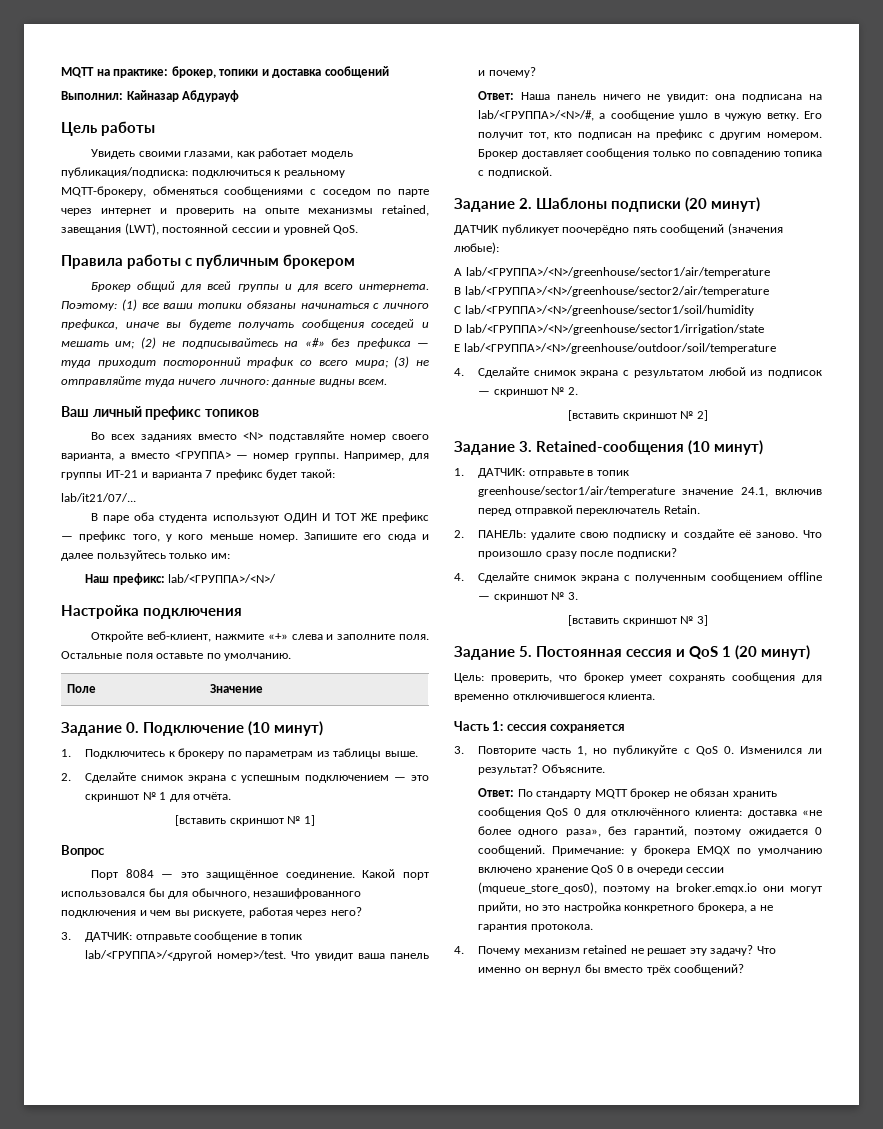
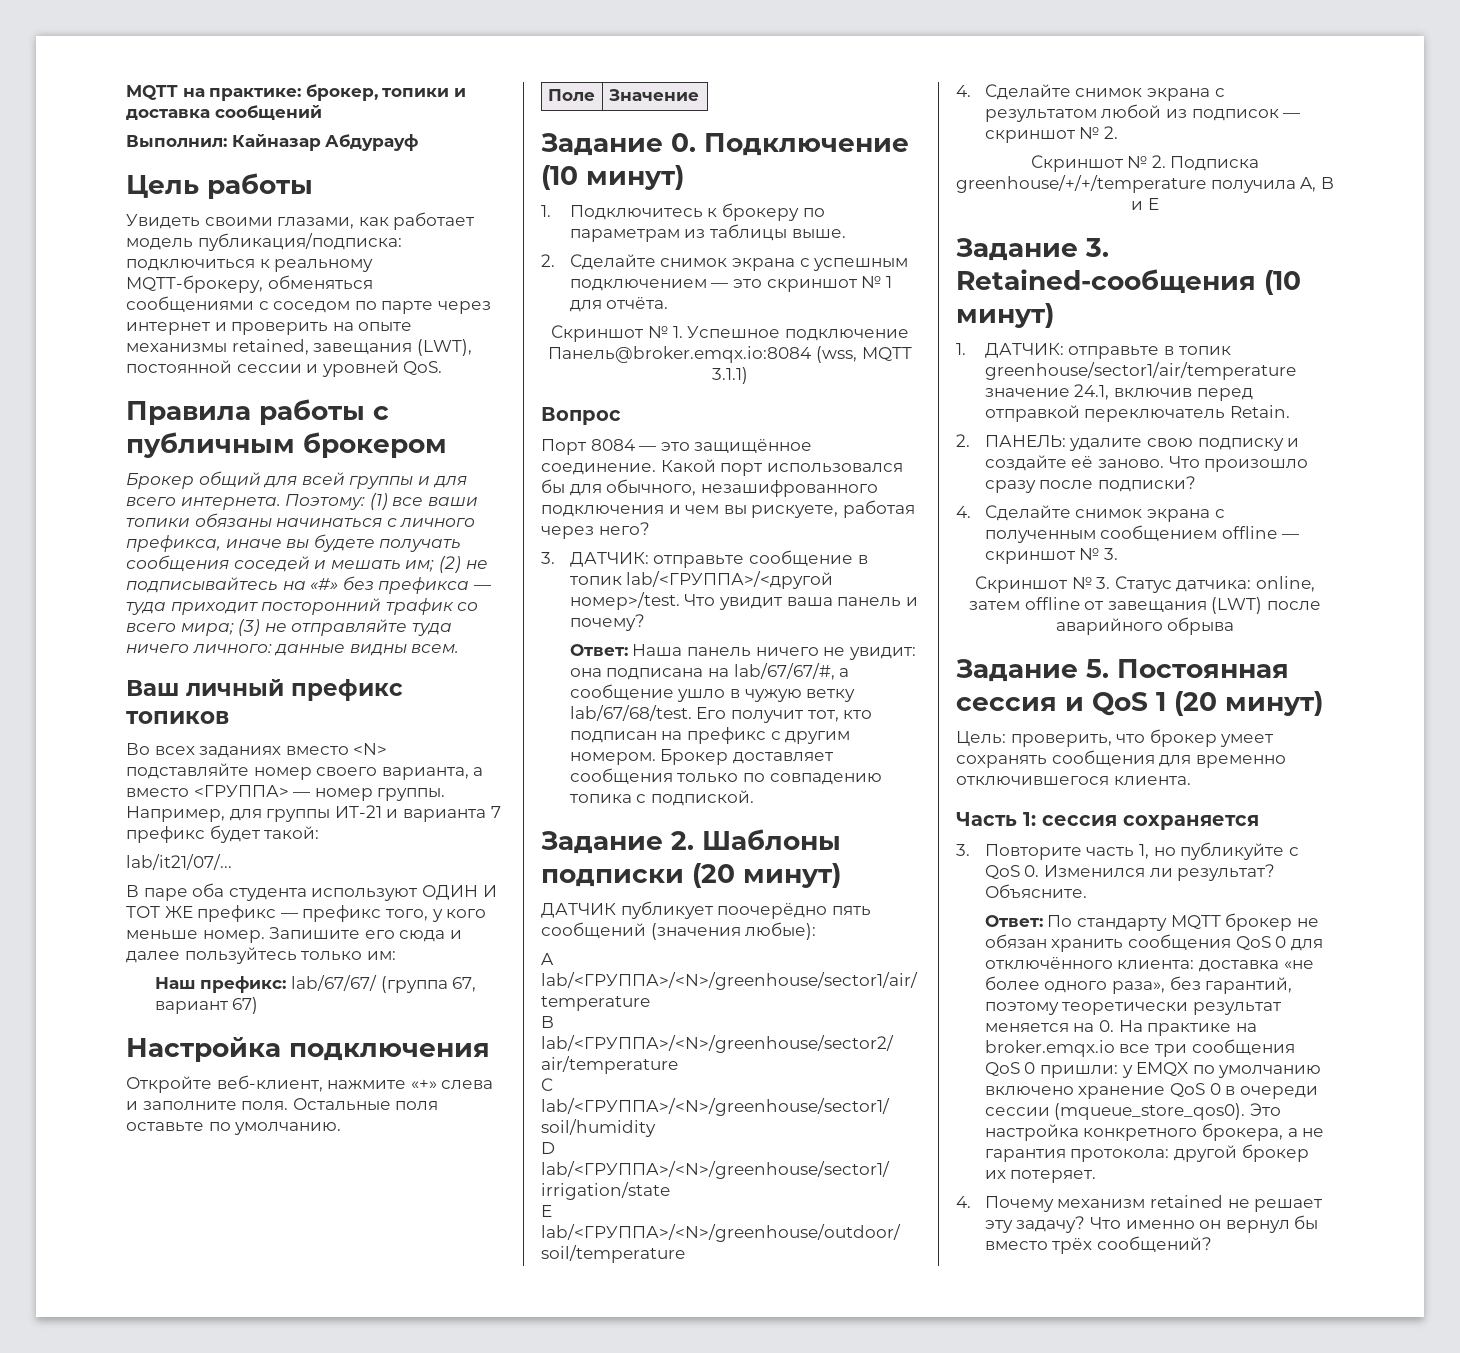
[168,574,277,583] lab/<ГРУППА>/<N>/ -> [291,975,477,993] [154,997,259,1014] lab/67/67/ (группа 67, вариант 67)
[175,815,315,826] [вставить скриншот № 1] -> [551,325,909,342] [548,346,912,363] [712,367,748,384] Скриншот № 1. Успешное подключение Панель@broker.emqx.io:8084 (wss, MQTT 3.1.1)
[477,110,594,121] lab/<ГРУППА>/<N>/#, -> [733,663,835,680] lab/67/67/#,
[766,113,799,121] ветку. -> [806,689,856,702] [569,705,692,721] ветку lab/67/68/test.
[568,410,708,421] [вставить скриншот № 2] -> [1030,155,1260,172] [956,175,1334,193] [1131,198,1159,210] Скриншот № 2. Подписка greenhouse/+/+/temperature получила A, B и E
[568,615,708,626] [вставить скриншот № 3] -> [975,576,1315,593] [969,597,1321,614] [1055,617,1235,635] Скриншот № 3. Статус датчика: online, затем offline от завещания (LWT) после аварийного обрыва
[748,827,822,837] [477,845,690,856] ожидается 0 сообщений. Примечание: у брокера -> [1062,1002,1282,1015] [984,1020,1257,1036] [984,1039,1295,1057] [984,1062,1133,1078] теоретически результат меняется на 0. На практике на broker.emqx.io все три сообщения QoS 0 пришли: у
[477,882,822,894] [477,902,561,913] (mqueue_store_qos0), поэтому на broker.emqx.io они могут прийти, но это -> [1054,1103,1282,1120] (mqueue_store_qos0). Это
[530,924,593,932] протокола. -> [1070,1144,1309,1162] [984,1170,1097,1183] протокола: другой брокер их потеряет.

